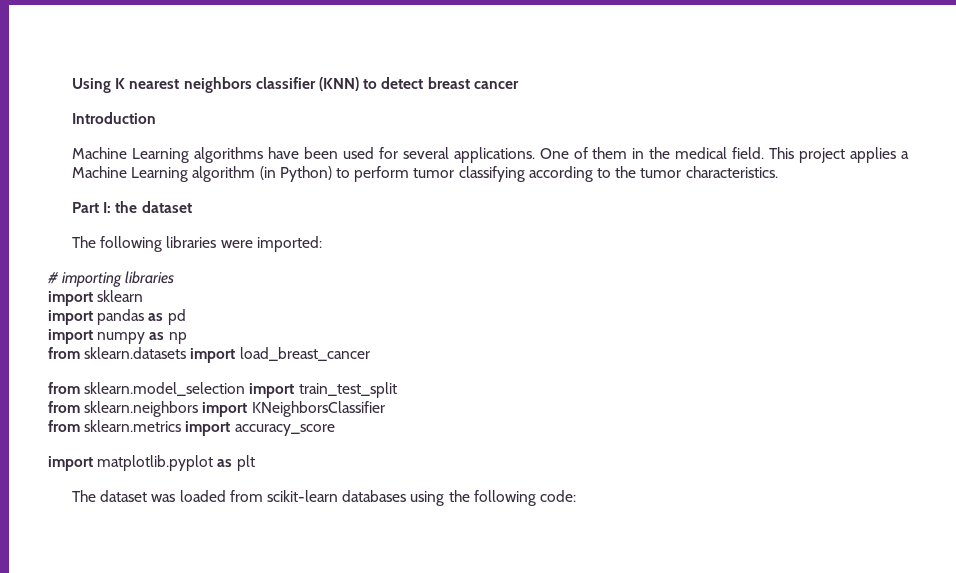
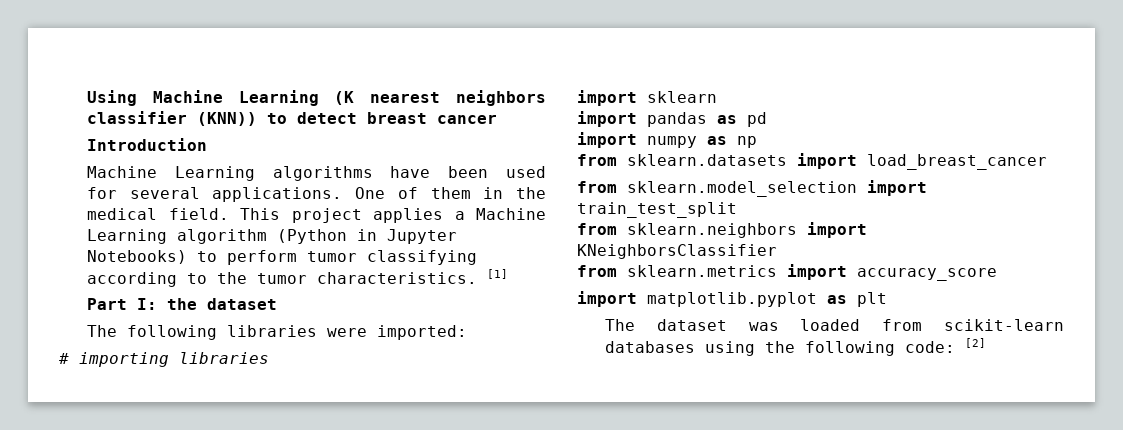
[115,78,126,89] K -> [152,90,355,106] Machine Learning (K
[319,77,360,91] (KNN) -> [197,112,258,126] (KNN))
[259,166,332,182] (in Python) -> [277,229,458,244] [87,250,188,264] (Python in Jupyter Notebooks)
(778, 172) none -> [487,269,509,279] [1]
(576, 496) none -> [965,338,987,348] [2]

